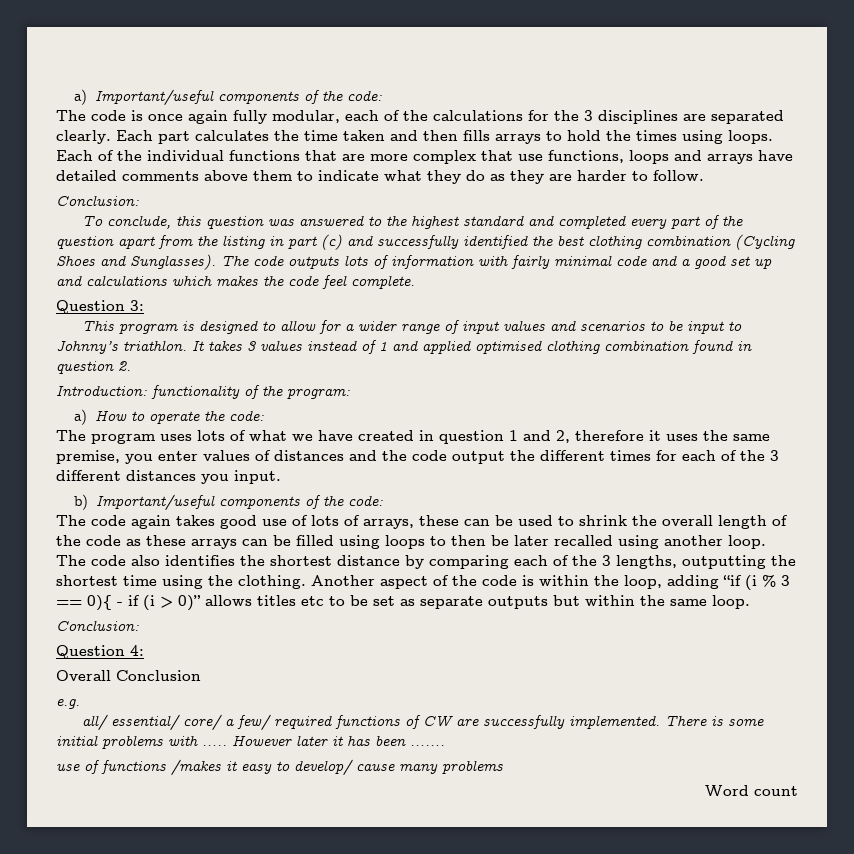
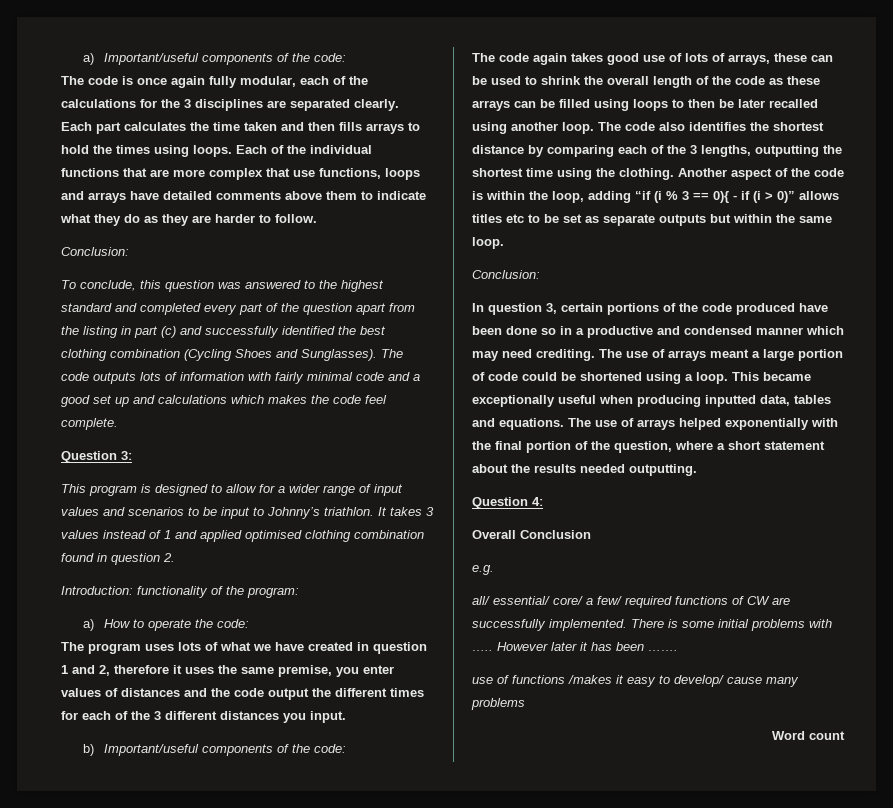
(139, 625) none -> [472,303,828,315] [472,326,844,338] [472,349,843,361] [472,372,811,384] [472,395,831,407] [472,418,838,430] [472,441,825,453] [472,464,697,476] // In question 3, certain portions of the code produced have been done so in a productive and condensed manner which may need crediting. The use of arrays meant a large portion of code could be shortened using a loop. This became exceptionally useful when producing inputted data, tables and equations. The use of arrays helped exponentially with the final portion of the question, where a short statement about the results needed outputting.

